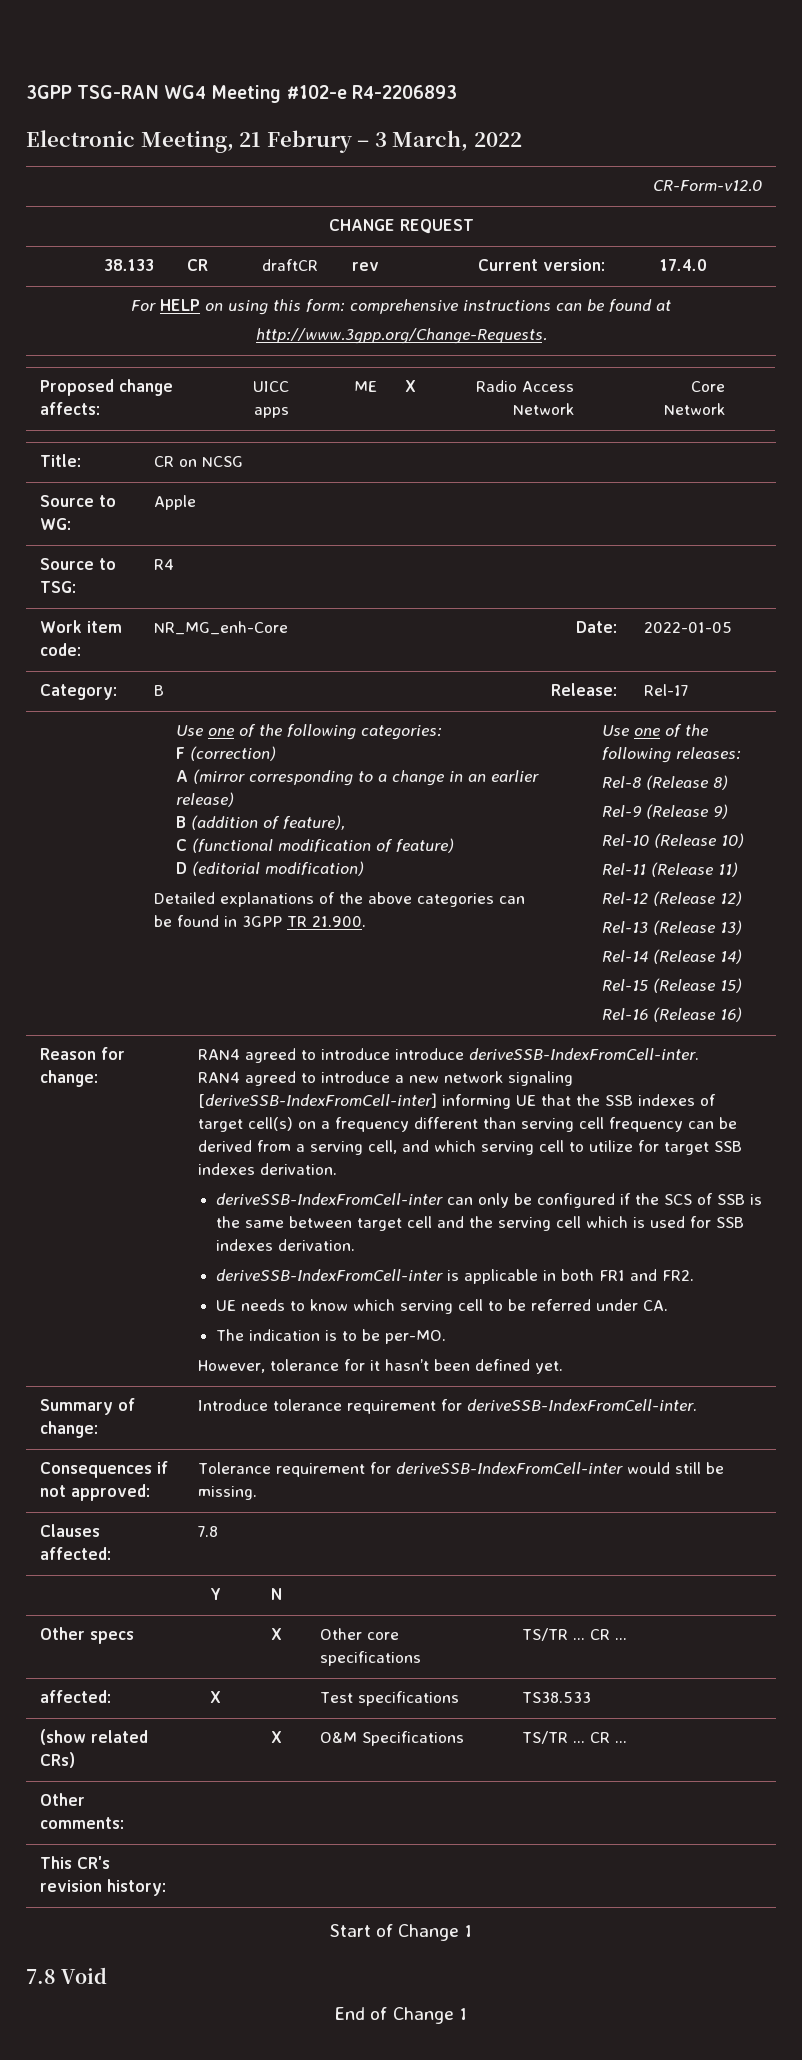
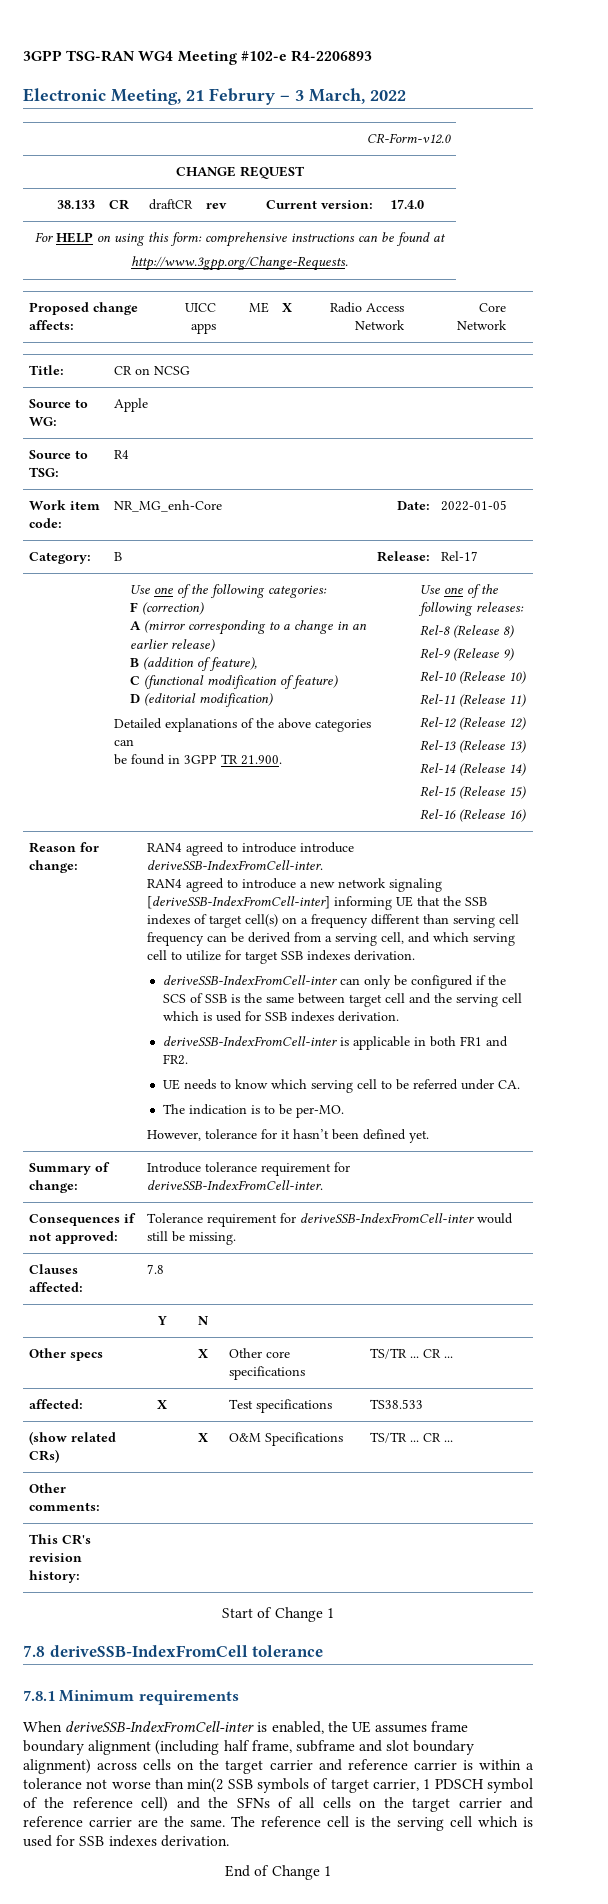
[61,1967,108,1984] Void -> [49,1645,324,1657] [23,1690,239,1705] [23,1721,469,1734] [23,1740,475,1755] [23,1759,534,1774] [23,1778,533,1793] [23,1797,533,1812] [23,1816,533,1831] [23,1835,229,1847] deriveSSB-IndexFromCell tolerance // 7.8.1 Minimum requirements // When deriveSSB-IndexFromCell-inter is enabled, the UE assumes frame boundary alignment (including half frame, subframe and slot boundary alignment) across cells on the target carrier and reference carrier is within a tolerance not worse than min(2 SSB symbols of target carrier, 1 PDSCH symbol of the reference cell) and the SFNs of all cells on the target carrier and reference carrier are the same. The reference cell is the serving cell which is used for SSB indexes derivation.

